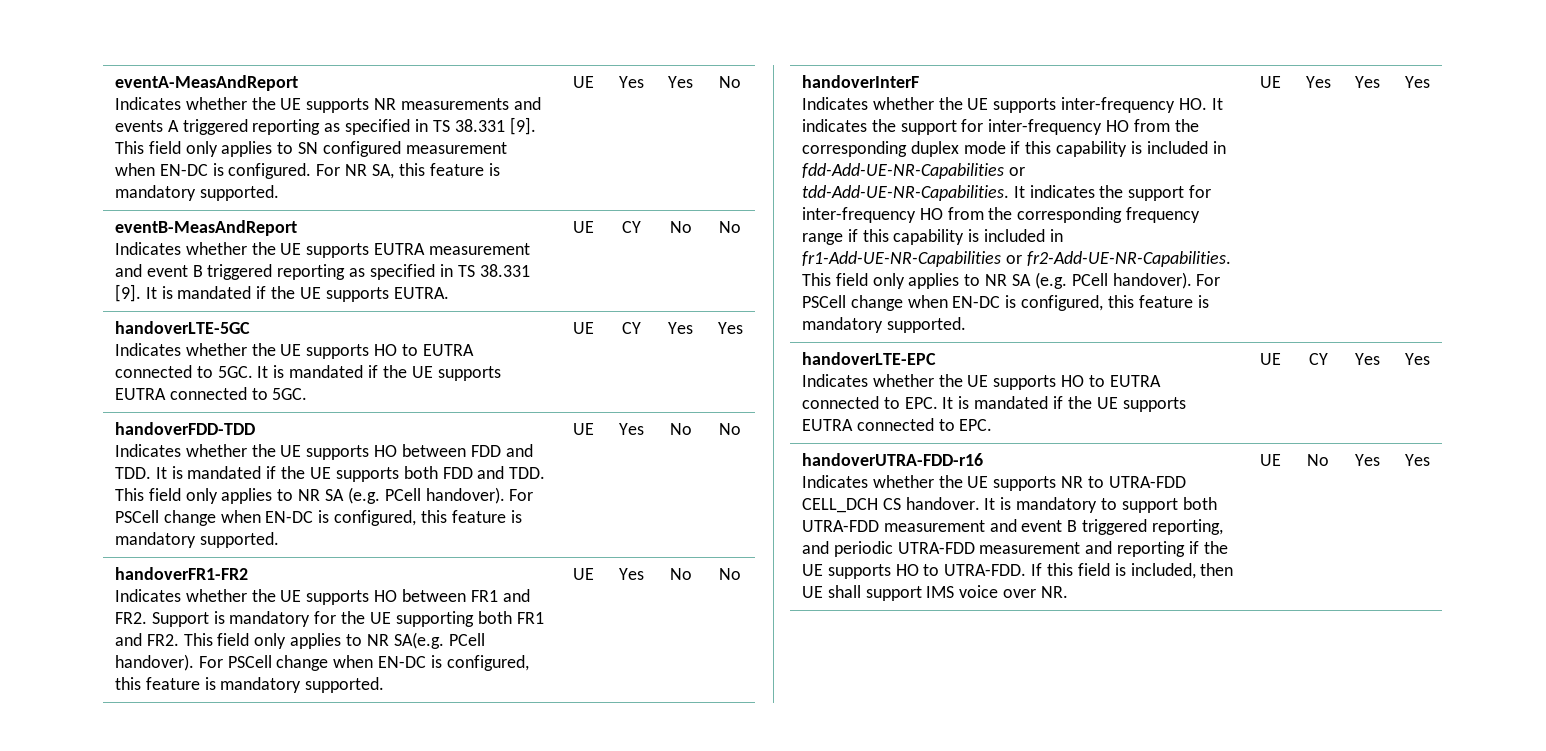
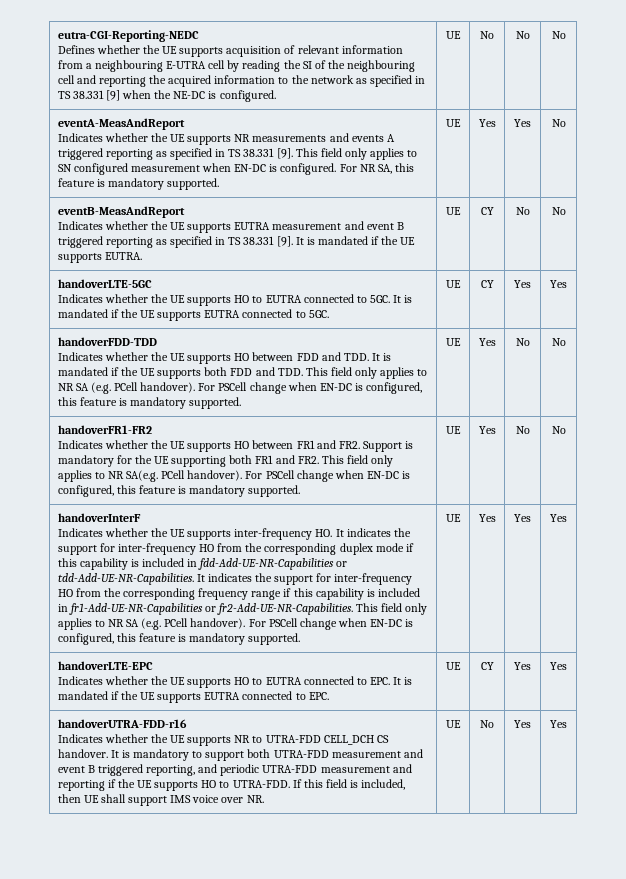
(114, 83) none -> [57,30,199,42] [57,45,403,57] [57,60,415,72] [57,75,425,87] [57,90,276,102] [446,31,461,39] [480,31,494,39] [515,31,530,39] [551,31,566,39] eutra-CGI-Reporting-NEDC // Defines whether the UE supports acquisition of relevant information from a neighbouring E-UTRA cell by reading the SI of the neighbouring cell and reporting the acquired information to the network as specified in TS 38.331 [9] when the NE-DC is configured. | UE | No | No | No //

